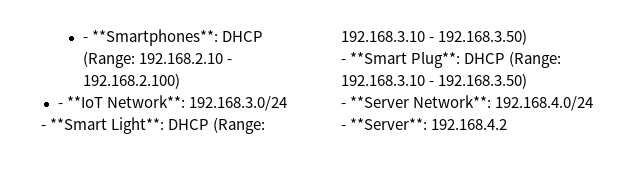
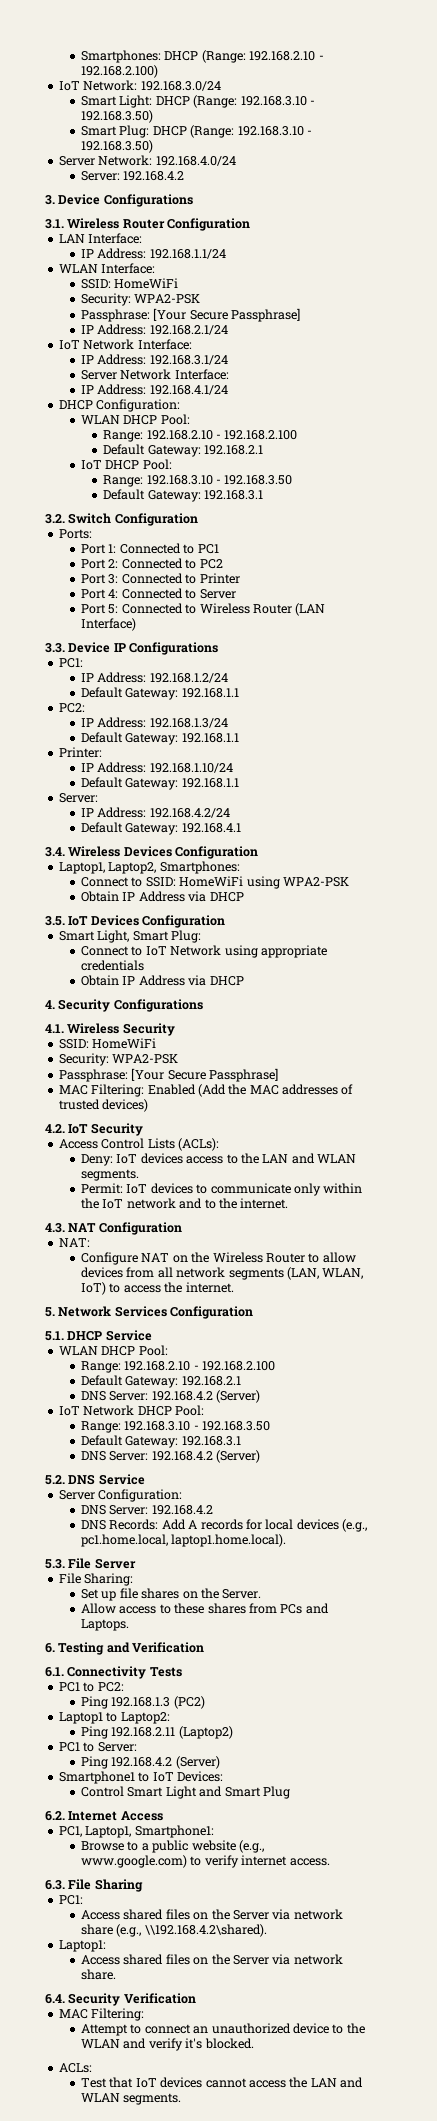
[82,29,218,46] - **Smartphones**: -> [81,50,162,63] Smartphones:
[57,95,287,111] [41,117,266,134] [341,29,528,45] [341,51,562,68] [341,73,528,89] [341,95,594,111] [341,118,508,130] - **IoT Network**: 192.168.3.0/24 // - **Smart Light**: DHCP (Range: 192.168.3.10 - 192.168.3.50) // - **Smart Plug**: DHCP (Range: 192.168.3.10 - 192.168.3.50) // - **Server Network**: 192.168.4.0/24 // - **Server**: 192.168.4.2 -> [58,80,221,91] [81,95,315,108] [81,110,154,123] [81,125,312,138] [81,140,154,153] [58,155,236,166] [81,171,185,181] [45,194,193,207] [45,218,251,231] [58,233,143,244] [81,248,226,259] [58,263,156,274] [81,278,179,289] [81,293,201,306] [81,308,301,322] [81,324,228,335] [58,339,192,350] [81,354,228,365] [81,369,229,380] [81,384,228,395] [58,399,181,412] [81,414,190,425] [103,430,298,442] [103,444,264,457] [81,459,172,470] [103,475,293,487] [103,489,264,502] [45,513,198,526] [58,529,92,539] [81,543,219,554] [81,558,223,569] [81,573,240,584] [81,588,236,599] [81,603,326,616] [81,618,137,631] [45,642,219,655] [58,658,83,668] [81,672,228,683] [81,687,239,700] [58,703,85,713] [81,717,228,728] [81,732,239,745] [58,747,102,758] [81,762,233,773] [81,777,239,790] [58,793,98,803] [81,807,230,818] [81,822,241,835] [45,846,259,859] [58,861,240,874] [81,876,349,889] [81,891,244,902] [45,915,226,928] [58,930,201,943] [81,945,327,958] [81,960,145,971] [81,975,244,986] [45,999,203,1012] [45,1023,175,1036] [58,1038,157,1049] [58,1053,179,1066] [58,1068,278,1082] [58,1084,354,1097] [58,1099,149,1112] [45,1123,143,1136] [58,1138,219,1151] [81,1153,357,1166] [81,1169,140,1181] [81,1183,363,1196] [81,1198,289,1209] [45,1222,182,1235] [58,1238,90,1247] [81,1252,356,1265] [81,1267,364,1280] [81,1282,234,1295] [45,1306,254,1319] [45,1330,152,1341] [58,1345,168,1356] [81,1361,276,1373] [81,1375,241,1388] [81,1390,261,1403] [58,1405,204,1416] [81,1421,271,1433] [81,1435,241,1448] [81,1450,261,1463] [45,1474,145,1485] [58,1489,183,1502] [81,1505,213,1515] [81,1519,368,1532] [81,1534,287,1547] [45,1558,136,1569] [58,1573,134,1586] [81,1588,262,1601] [81,1603,329,1614] [81,1619,130,1631] [45,1642,205,1655] [45,1666,182,1679] [58,1682,124,1692] [81,1696,205,1709] [58,1712,170,1724] [81,1726,233,1739] [58,1742,137,1752] [81,1756,220,1769] [58,1771,223,1784] [81,1786,290,1799] [45,1811,163,1821] [58,1825,214,1838] [81,1840,264,1853] [81,1855,330,1868] [45,1879,143,1892] [58,1895,83,1905] [81,1909,343,1920] [81,1924,267,1937] [58,1940,106,1952] [81,1954,343,1965] [81,1969,117,1980] [45,1993,196,2006] [58,2008,145,2021] [81,2023,365,2036] [81,2038,254,2051] [58,2063,92,2073] [81,2077,364,2088] [81,2093,182,2105] IoT Network: 192.168.3.0/24 // Smart Light: DHCP (Range: 192.168.3.10 - 192.168.3.50) // Smart Plug: DHCP (Range: 192.168.3.10 - 192.168.3.50) // Server Network: 192.168.4.0/24 // Server: 192.168.4.2 // 3. Device Configurations // 3.1. Wireless Router Configuration // LAN Interface: // IP Address: 192.168.1.1/24 // WLAN Interface: // SSID: HomeWiFi // Security: WPA2-PSK // Passphrase: [Your Secure Passphrase] // IP Address: 192.168.2.1/24 // IoT Network Interface: // IP Address: 192.168.3.1/24 // Server Network Interface: // IP Address: 192.168.4.1/24 // DHCP Configuration: // WLAN DHCP Pool: // Range: 192.168.2.10 - 192.168.2.100 // Default Gateway: 192.168.2.1 // IoT DHCP Pool: // Range: 192.168.3.10 - 192.168.3.50 // Default Gateway: 192.168.3.1 // 3.2. Switch Configuration // Ports: // Port 1: Connected to PC1 // Port 2: Connected to PC2 // Port 3: Connected to Printer // Port 4: Connected to Server // Port 5: Connected to Wireless Router (LAN Interface) // 3.3. Device IP Configurations // PC1: // IP Address: 192.168.1.2/24 // Default Gateway: 192.168.1.1 // PC2: // IP Address: 192.168.1.3/24 // Default Gateway: 192.168.1.1 // Printer: // IP Address: 192.168.1.10/24 // Default Gateway: 192.168.1.1 // Server: // IP Address: 192.168.4.2/24 // Default Gateway: 192.168.4.1 // 3.4. Wireless Devices Configuration // Laptop1, Laptop2, Smartphones: // Connect to SSID: HomeWiFi using WPA2-PSK // Obtain IP Address via DHCP // 3.5. IoT Devices Configuration // Smart Light, Smart Plug: // Connect to IoT Network using appropriate credentials // Obtain IP Address via DHCP // 4. Security Configurations // 4.1. Wireless Security // SSID: HomeWiFi // Security: WPA2-PSK // Passphrase: [Your Secure Passphrase] // MAC Filtering: Enabled (Add the MAC addresses of trusted devices) // 4.2. IoT Security // Access Control Lists (ACLs): // Deny: IoT devices access to the LAN and WLAN segments. // Permit: IoT devices to communicate only within the IoT network and to the internet. // 4.3. NAT Configuration // NAT: // Configure NAT on the Wireless Router to allow devices from all network segments (LAN, WLAN, IoT) to access the internet. // 5. Network Services Configuration // 5.1. DHCP Service // WLAN DHCP Pool: // Range: 192.168.2.10 - 192.168.2.100 // Default Gateway: 192.168.2.1 // DNS Server: 192.168.4.2 (Server) // IoT Network DHCP Pool: // Range: 192.168.3.10 - 192.168.3.50 // Default Gateway: 192.168.3.1 // DNS Server: 192.168.4.2 (Server) // 5.2. DNS Service // Server Configuration: // DNS Server: 192.168.4.2 // DNS Records: Add A records for local devices (e.g., pc1.home.local, laptop1.home.local). // 5.3. File Server // File Sharing: // Set up file shares on the Server. // Allow access to these shares from PCs and Laptops. // 6. Testing and Verification // 6.1. Connectivity Tests // PC1 to PC2: // Ping 192.168.1.3 (PC2) // Laptop1 to Laptop2: // Ping 192.168.2.11 (Laptop2) // PC1 to Server: // Ping 192.168.4.2 (Server) // Smartphone1 to IoT Devices: // Control Smart Light and Smart Plug // 6.2. Internet Access // PC1, Laptop1, Smartphone1: // Browse to a public website (e.g., www.google.com) to verify internet access. // 6.3. File Sharing // PC1: // Access shared files on the Server via network share (e.g., \\192.168.4.2\shared). // Laptop1: // Access shared files on the Server via network share. // 6.4. Security Verification // MAC Filtering: // Attempt to connect an unauthorized device to the WLAN and verify it's blocked. // ACLs: // Test that IoT devices cannot access the LAN and WLAN segments.

